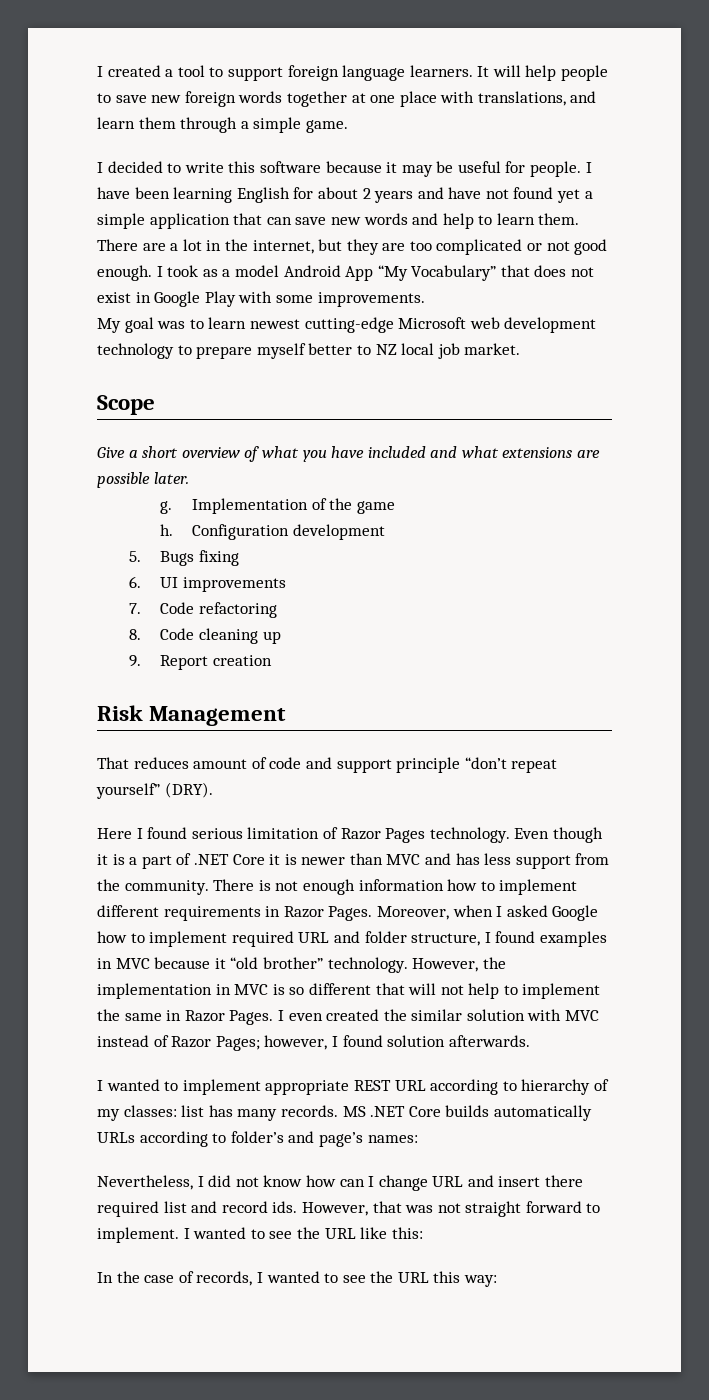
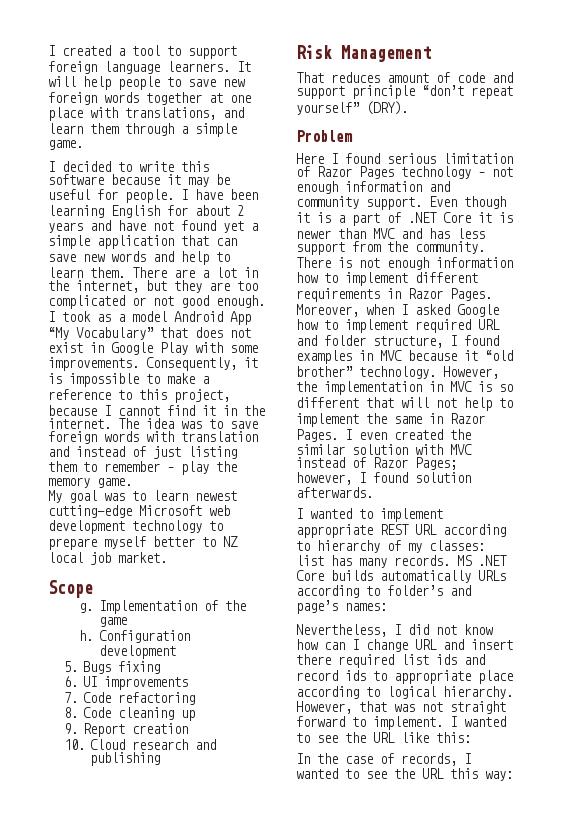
(425, 299) none -> [146,357,258,371] [48,373,209,387] [48,389,230,403] [48,405,265,416] [48,418,258,429] [48,431,258,444] [48,446,237,459] [48,461,237,475] [48,477,132,488] Consequently, it is impossible to make a reference to this project, because I cannot find it in the internet. The idea was to save foreign words with translation and instead of just listing them to remember – play the memory game.
[97,446,601,462] [97,472,189,488] // Give a short overview of what you have included and what extensions are possible later. -> (93, 589) none
(273, 660) none -> [63,739,217,750] [90,752,161,766] // 10. Cloud research and publishing
(213, 790) none -> [296,130,353,142] // Problem
[429,827,510,843] technology. -> [401,166,513,179] [296,181,450,194] [296,196,422,210] technology – not enough information and community support.
(187, 1207) none -> [436,654,457,665] ids
[272,1201,298,1213] ids. -> [345,670,513,684] [296,686,513,699] ids to appropriate place according to logical hierarchy.

